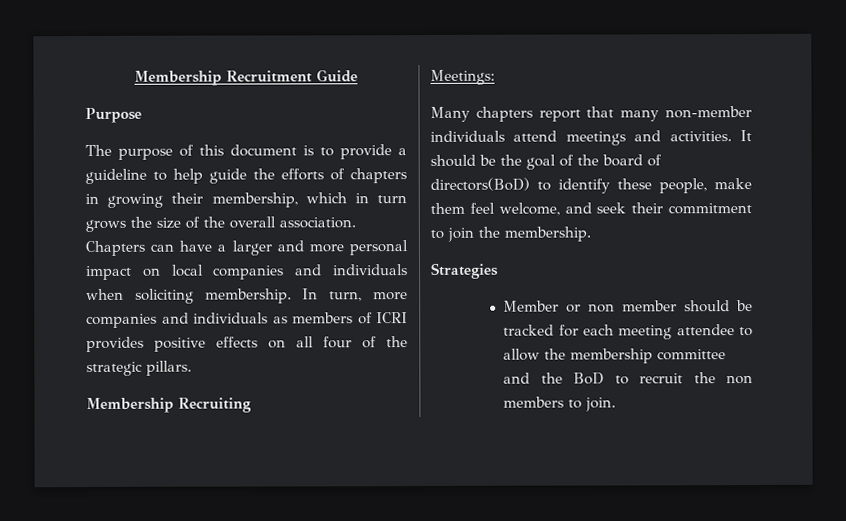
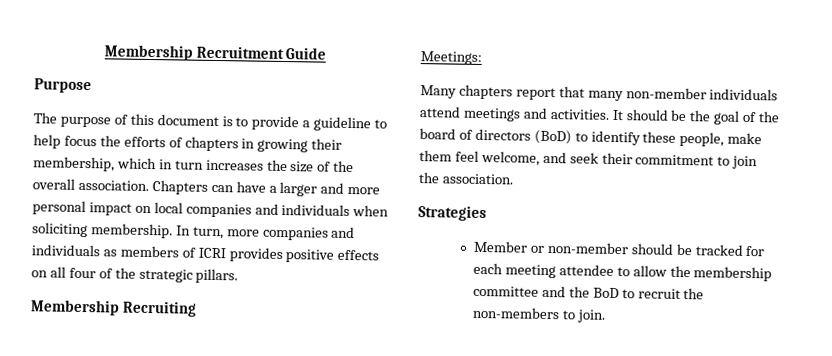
[209,168,247,184] guide -> [63,135,97,147] focus
[85,219,126,233] grows -> [205,159,264,171] increases
[430,177,530,191] directors(BoD) -> [474,128,572,145] directors (BoD)
[504,226,591,242] membership. -> [441,173,514,185] association.
[588,300,678,313] non member -> [546,241,629,255] non-member
[726,375,753,385] [503,396,565,408] non members -> [471,306,560,320] non-members

